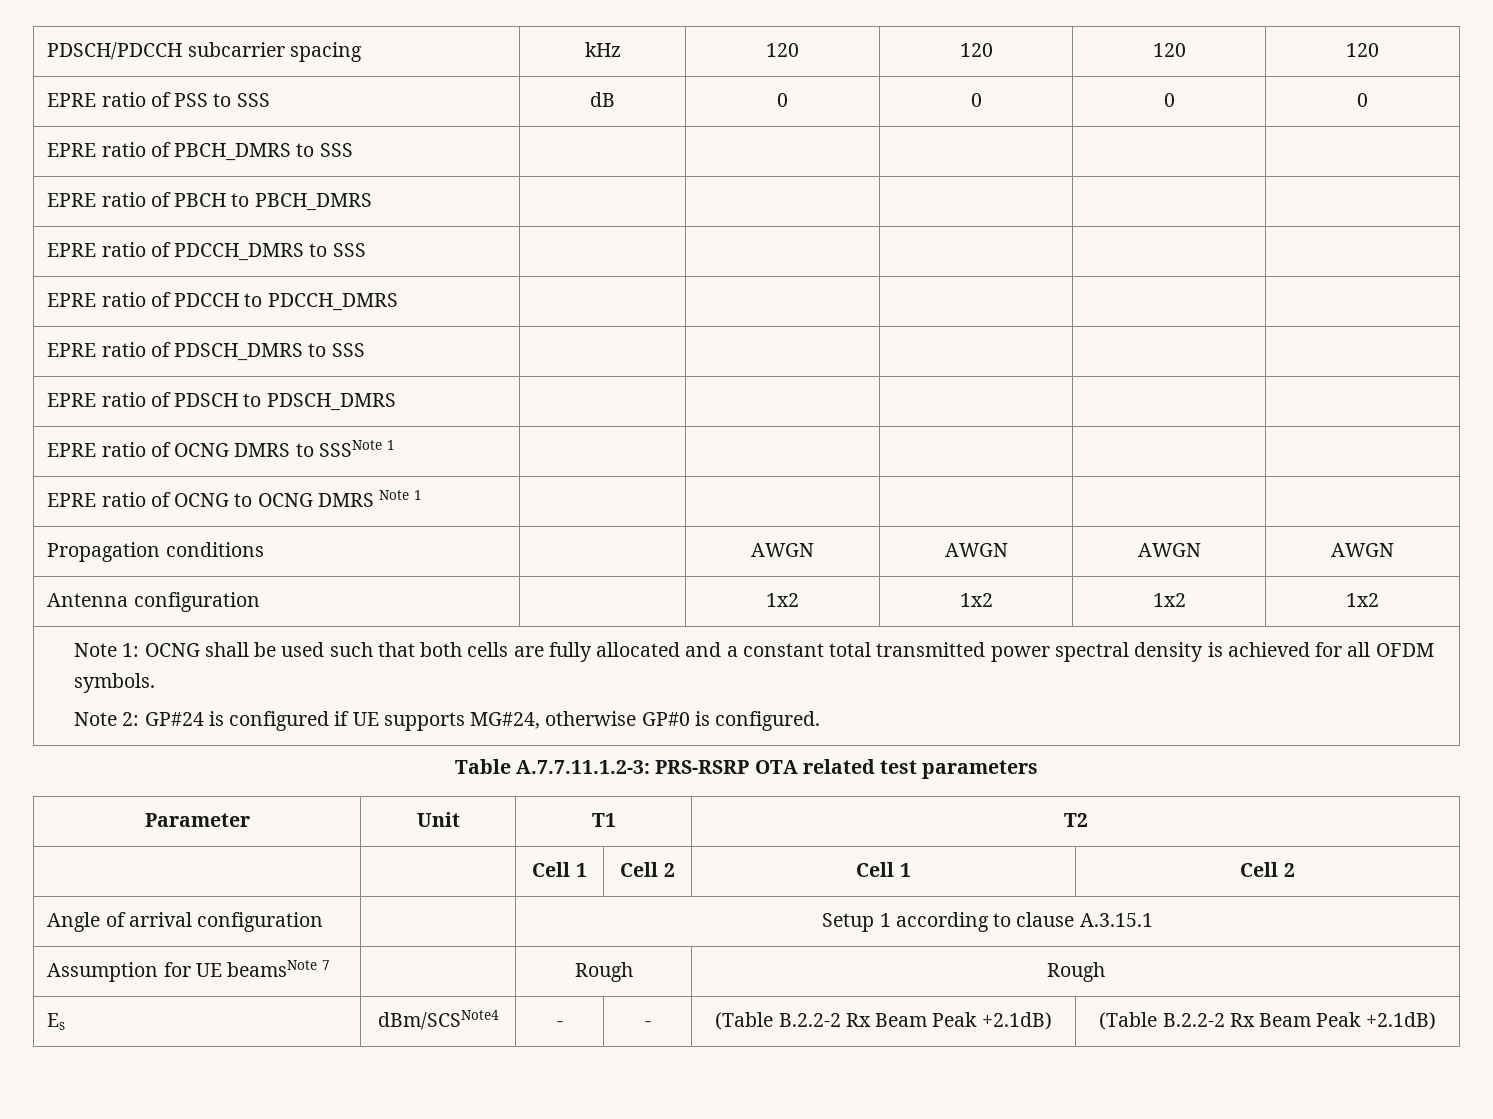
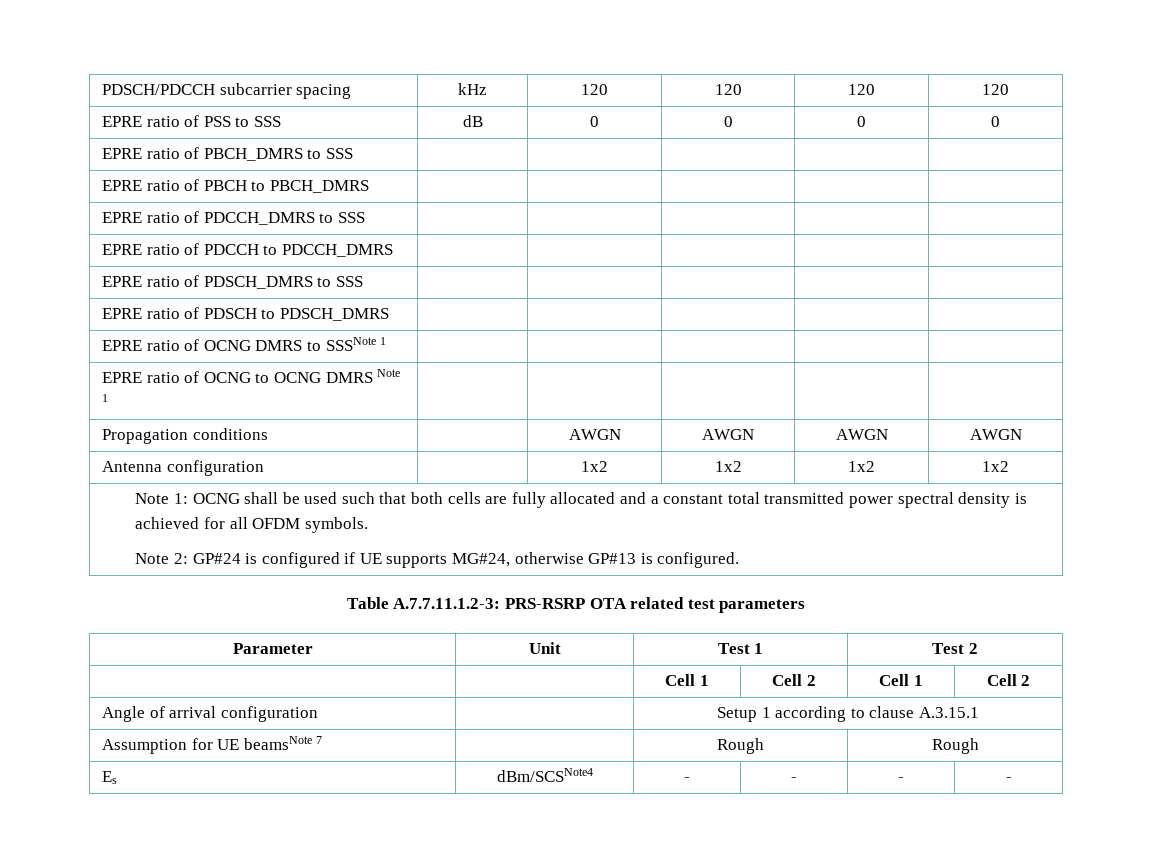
[641,712,690,726] GP#0 -> [588,553,637,564] GP#13
[591,813,616,827] [1063,813,1088,827] T1 | T2 -> [717,643,764,654] [932,643,978,654] Test 1 | Test 2
[715,1012,1052,1030] [1099,1012,1436,1030] (Table B.2.2-2 Rx Beam Peak +2.1dB) | (Table B.2.2-2 Rx Beam Peak +2.1dB) -> [898,777,904,782] [1005,777,1012,782] - | -

